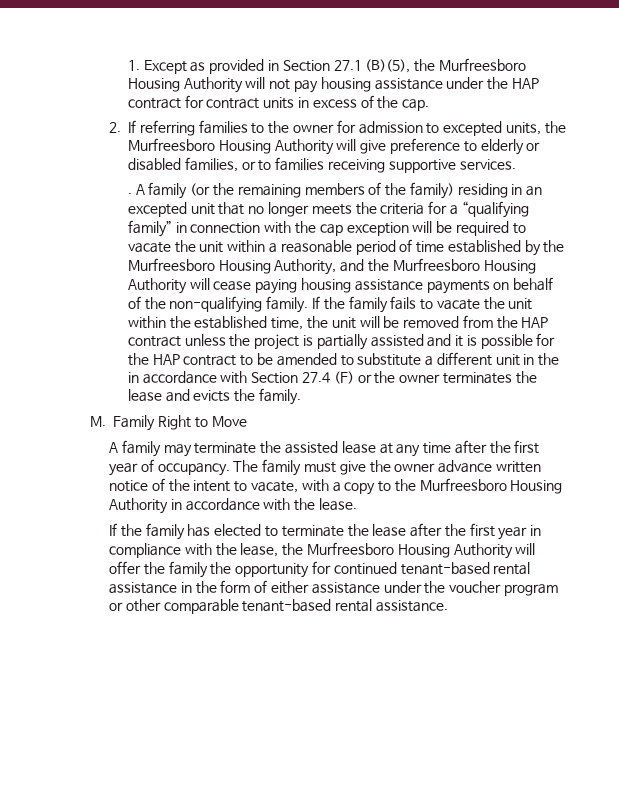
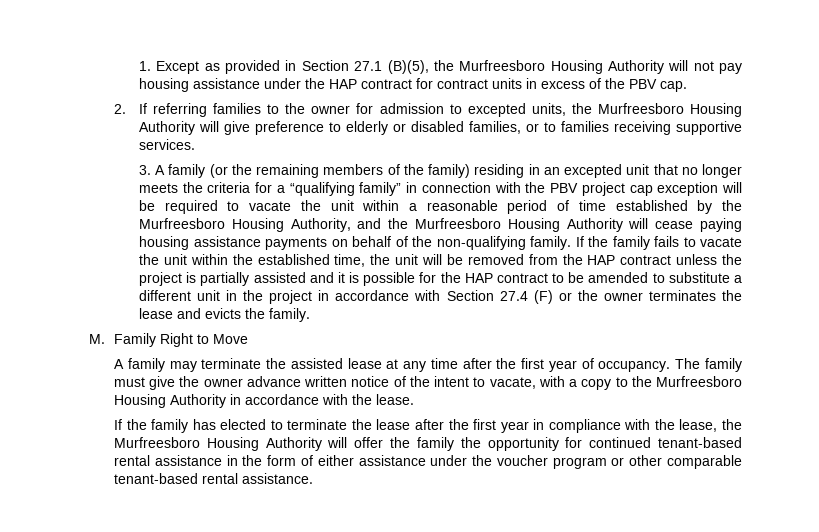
(399, 102) none -> [629,79,658,89] PBV
[127,193,132,194] . -> [139,165,152,175] 3.
(316, 227) none -> [550,182,625,196] PBV project
(560, 359) none -> [269,290,313,304] project

